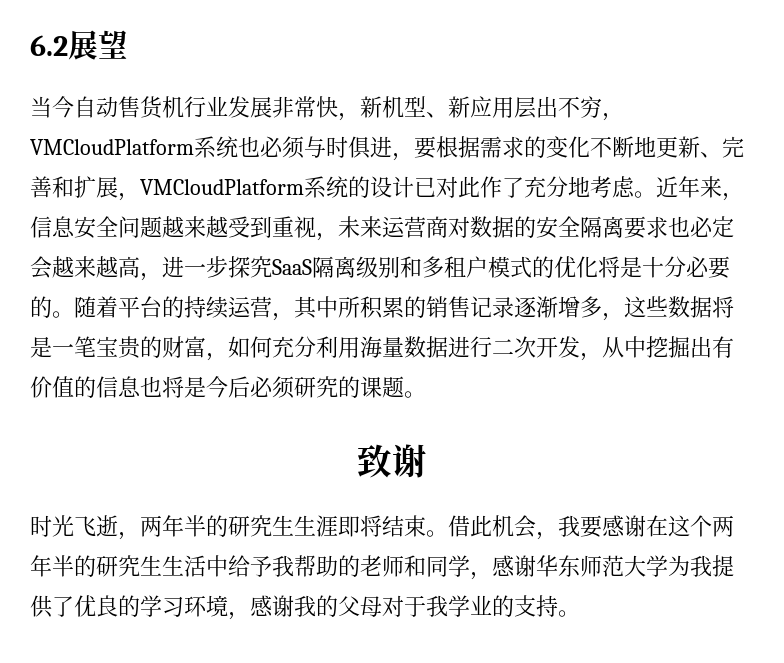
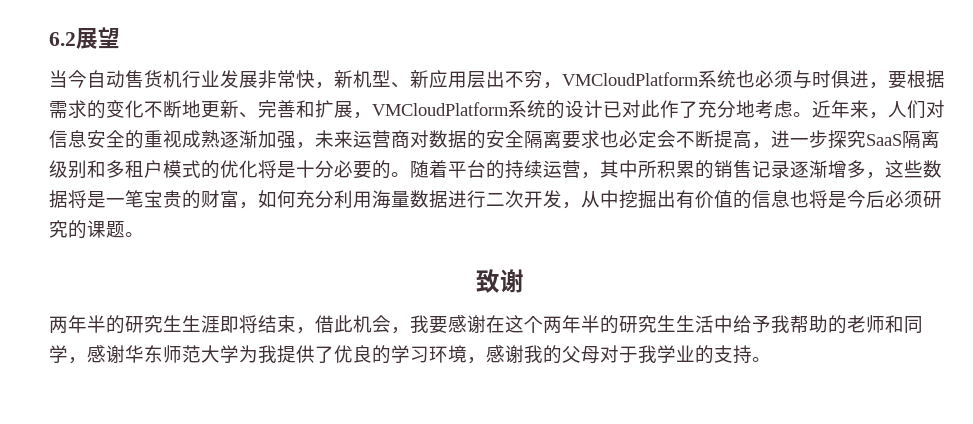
(744, 197) none -> [888,100,945,119] 人们对
[118,216,316,238] 问题越来越受到重视 -> [125,130,296,149] 的重视成熟逐渐加强
[52,256,118,278] 越来越 -> [676,130,733,148] 不断提
[30,515,140,540] 时光飞逝， -> (524, 281) none
[426,530,448,537] 。 -> [296,327,315,334] ，

